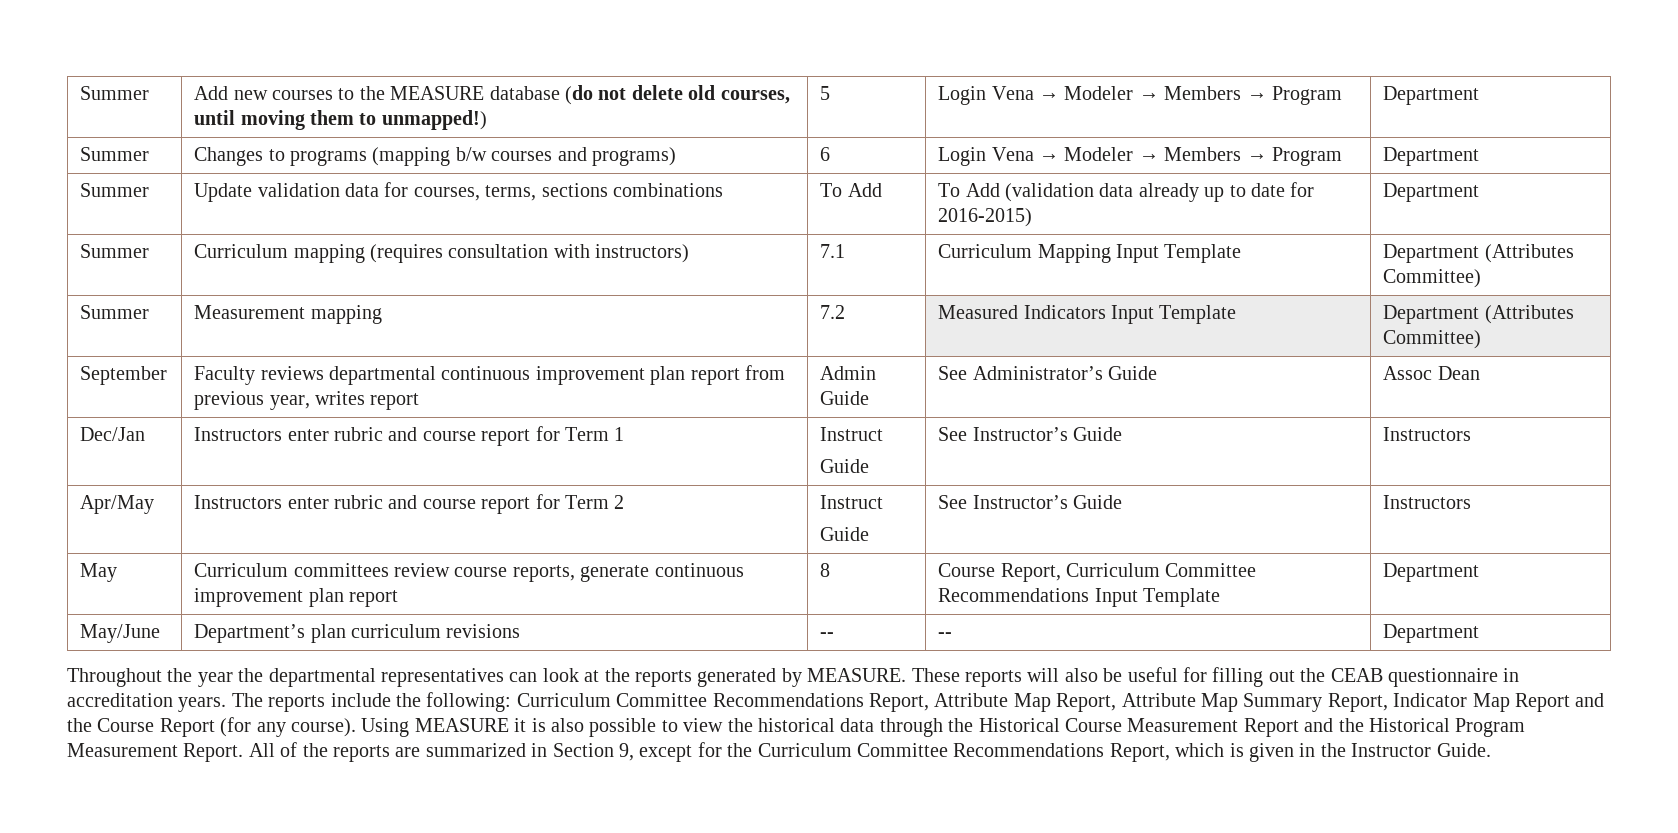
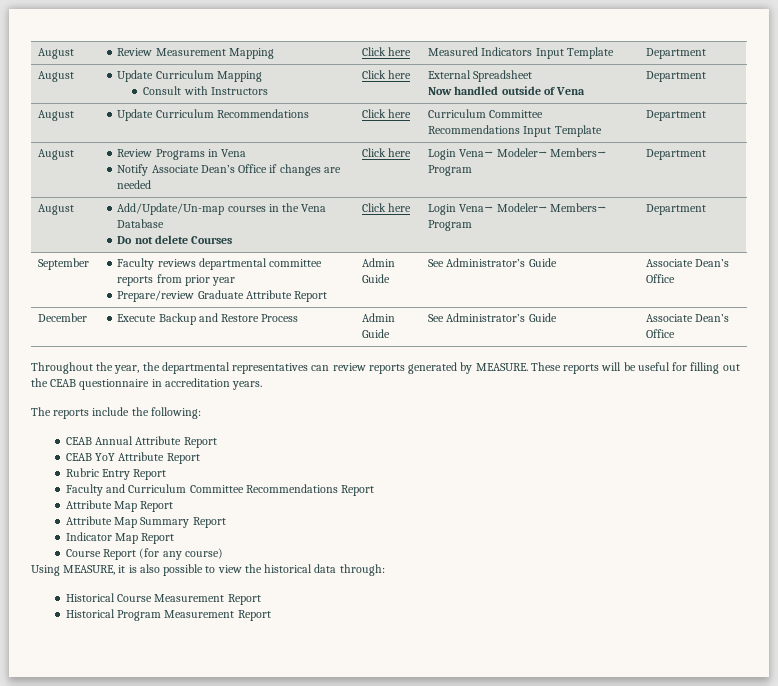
[80,86,150,100] [194,85,790,105] [194,110,487,130] [820,86,831,100] [938,86,1343,105] [1383,86,1480,105] [80,147,150,161] [194,147,677,166] [820,147,831,161] [938,147,1343,166] [1383,147,1480,166] [80,183,150,197] [194,182,724,202] [820,183,882,197] [938,182,1315,202] [938,208,1033,227] [1383,183,1480,202] [80,244,150,258] [194,244,690,263] [820,244,846,258] [938,244,1242,263] [1383,244,1574,263] [1383,269,1482,288] [80,305,150,319] [194,305,382,324] [820,305,846,319] Summer | Add new courses to the MEASURE database (do not delete old courses, until moving them to unmapped!) | 5 | Login Vena → Modeler → Members → Program | Department // Summer | Changes to programs (mapping b/w courses and programs) | 6 | Login Vena → Modeler → Members → Program | Department // Summer | Update validation data for courses, terms, sections combinations | To Add | To Add (validation data already up to date for 2016-2015) | Department // Summer | Curriculum mapping (requires consultation with instructors) | 7.1 | Curriculum Mapping Input Template | Department (Attributes Committee) // Summer | Measurement mapping | 7.2 -> [38,48,75,59] [117,48,274,59] [362,47,412,56] August | Review Measurement Mapping | Click here
[1484,305,1574,324] [1383,330,1482,349] [80,366,168,385] [194,365,786,385] [194,391,420,410] [820,366,877,380] [820,391,870,405] [938,366,1158,380] [1383,366,1480,380] [80,427,146,441] [194,426,625,446] [820,427,884,441] [820,459,870,473] [938,427,1123,441] [1383,427,1472,441] [80,495,155,514] [194,494,625,514] [820,495,884,509] [820,527,870,541] [938,495,1123,509] [1383,495,1472,509] [80,563,118,582] [194,563,744,582] [194,588,399,607] [820,563,831,577] [938,563,1257,582] [938,588,1221,607] [1383,563,1480,582] [80,624,161,643] [194,624,521,643] [820,632,835,638] [938,632,953,638] [1383,624,1480,643] (Attributes Committee) // September | Faculty reviews departmental continuous improvement plan report from previous year, writes report | Admin Guide | See Administrator’s Guide | Assoc Dean // Dec/Jan | Instructors enter rubric and course report for Term 1 | Instruct // Guide | See Instructor’s Guide | Instructors // Apr/May | Instructors enter rubric and course report for Term 2 | Instruct // Guide | See Instructor’s Guide | Instructors // May | Curriculum committees review course reports, generate continuous improvement plan report | 8 | Course Report, Curriculum Committee Recommendations Input Template | Department // May/June | Department’s plan curriculum revisions | -- | -- | Department -> [38,71,75,82] [117,70,262,82] [143,86,268,95] [362,70,412,79] [428,70,533,82] [428,86,586,95] [646,71,707,82] [38,110,75,121] [117,109,309,121] [362,109,412,118] [428,109,544,118] [428,125,602,137] [646,110,707,121] [38,149,75,160] [117,149,247,160] [117,164,341,176] [117,180,152,189] [362,148,412,157] [428,148,606,160] [428,165,473,176] [646,149,707,160] [38,204,75,215] [117,203,327,215] [117,219,165,228] [117,235,233,244] [362,203,412,212] [428,203,606,215] [428,220,473,231] [646,204,707,215] [38,258,90,270] [117,258,323,270] [117,274,236,286] [117,290,328,302] [362,258,396,267] [362,274,391,283] [428,258,557,267] [646,259,730,267] [646,274,676,283] [38,313,88,322] [117,313,299,325] [362,313,396,322] [362,329,391,338] [428,313,557,322] [646,314,730,322] [646,329,676,338] // August | Update Curriculum Mapping // Consult with Instructors | Click here | External Spreadsheet // Now handled outside of Vena | Department // August | Update Curriculum Recommendations | Click here | Curriculum Committee Recommendations Input Template | Department // August | Review Programs in Vena // Notify Associate Dean’s Office if changes are needed | Click here | Login Vena→ Modeler→ Members→ Program | Department // August | Add/Update/Un-map courses in the Vena Database // Do not delete Courses | Click here | Login Vena→ Modeler→ Members→ Program | Department // September | Faculty reviews departmental committee reports from prior year // Prepare/review Graduate Attribute Report | Admin Guide | See Administrator’s Guide | Associate Dean’s Office // December | Execute Backup and Restore Process | Admin Guide | See Administrator’s Guide | Associate Dean’s Office
[197,672,233,687] year -> [114,365,140,374] year,
[542,668,630,682] look at the -> [332,363,366,371] review
[1064,668,1098,682] also -> (622, 366) none
(227, 704) none -> (263, 385) //
[516,693,1117,712] Curriculum Committee Recommendations Report, Attribute Map Report, -> [65,436,217,448] [65,452,200,464] [65,468,167,480] [65,484,374,496] [65,500,174,512] // CEAB Annual Attribute Report // CEAB YoY Attribute Report // Rubric Entry Report // Faculty and Curriculum Committee Recommendations Report // Attribute Map Report //
[1327,693,1388,712] Report, -> [192,517,226,528] Report //
[1575,693,1605,707] [67,718,92,732] and the -> (175, 538) //
[291,718,509,737] course). Using MEASURE -> [184,548,223,559] [31,565,116,576] course) // Using MEASURE,
[879,718,974,737] through the -> [339,564,385,576] through: //
[1304,718,1364,732] and the -> (261, 599) //
[183,742,1491,762] Report. All of the reports are summarized in Section 9, except for the Curriculum Committee Recommendations Report, which is given in the Instructor Guide. -> [237,610,271,621] Report

